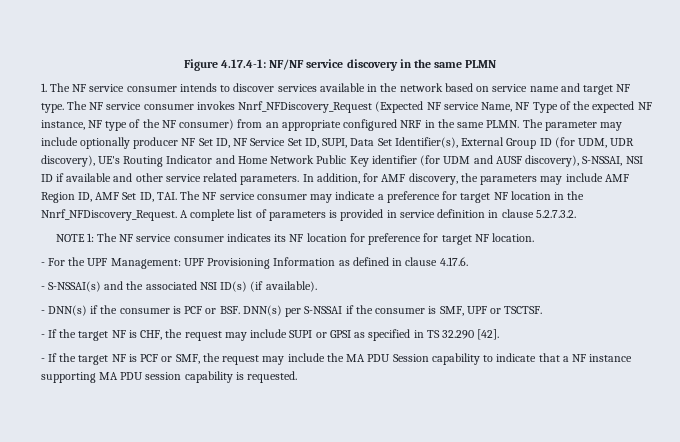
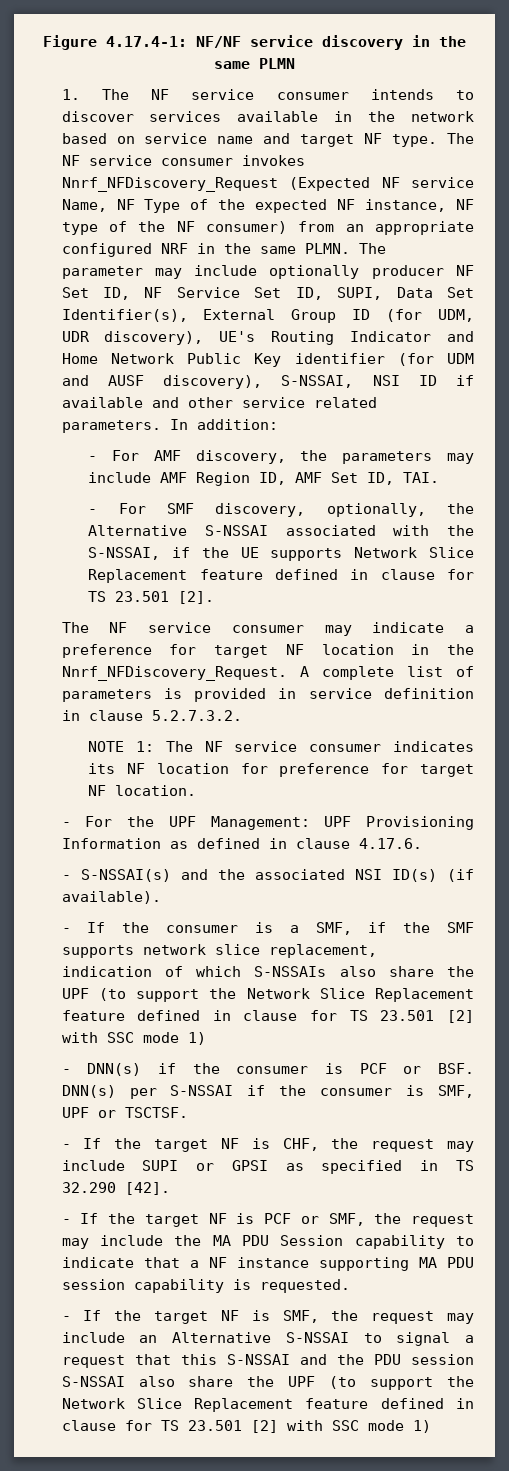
[316,173,379,184] addition, for -> [196,419,278,430] [88,450,139,461] addition: // - For
(177, 196) none -> [88,503,474,517] [88,525,474,536] [88,547,474,561] [88,569,474,583] [88,591,215,604] // - For SMF discovery, optionally, the Alternative S-NSSAI associated with the S-NSSAI, if the UE supports Network Slice Replacement feature defined in clause for TS 23.501 [2]. //
(317, 286) none -> [61,922,474,935] [61,944,377,958] [61,966,475,977] [61,988,475,1002] [61,1010,474,1023] [61,1032,206,1045] // - If the consumer is a SMF, if the SMF supports network slice replacement, indication of which S-NSSAIs also share the UPF (to support the Network Slice Replacement feature defined in clause for TS 23.501 [2] with SSC mode 1)
(298, 377) none -> [61,1310,474,1324] [61,1332,475,1346] [61,1354,475,1368] [61,1376,474,1390] [61,1398,475,1412] [61,1420,431,1433] // - If the target NF is SMF, the request may include an Alternative S-NSSAI to signal a request that this S-NSSAI and the PDU session S-NSSAI also share the UPF (to support the Network Slice Replacement feature defined in clause for TS 23.501 [2] with SSC mode 1)

